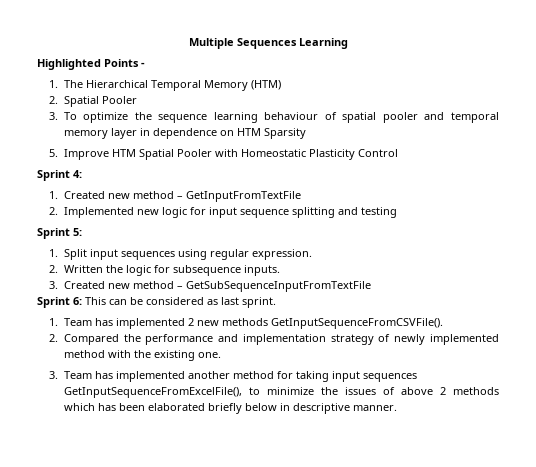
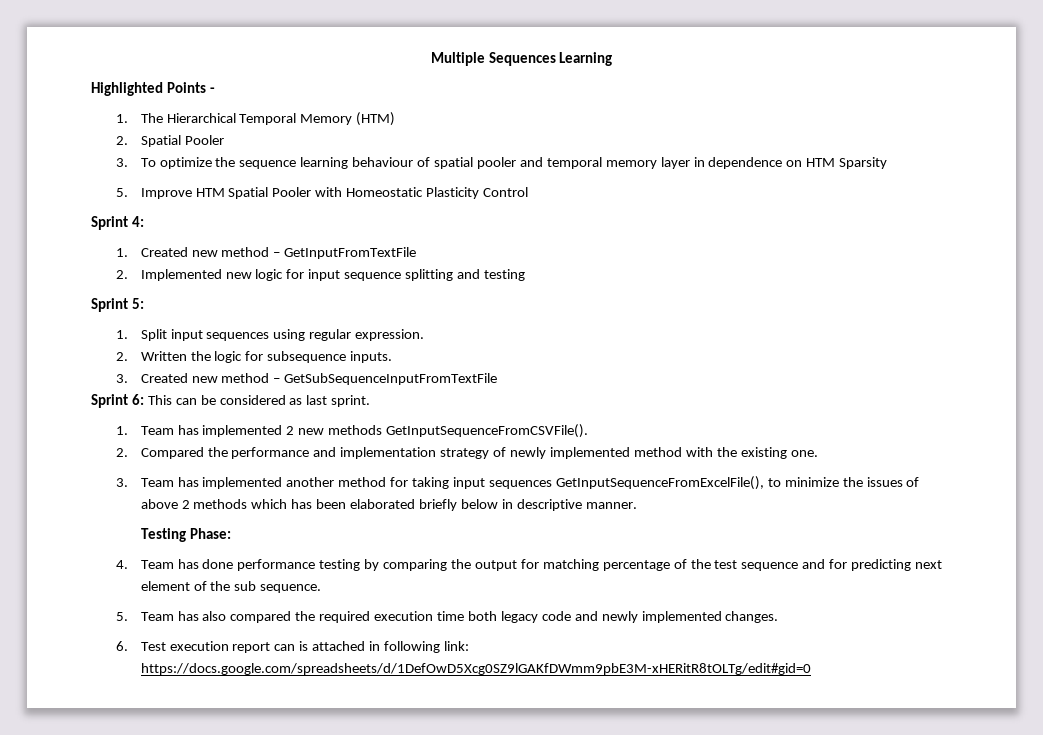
(397, 408) none -> [140,528,231,542] [115,559,943,571] [140,581,322,593] [115,611,779,623] [115,641,469,653] [140,663,811,675] // Testing Phase: // 4. Team has done performance testing by comparing the output for matching percentage of the test sequence and for predicting next element of the sub sequence. // 5. Team has also compared the required execution time both legacy code and newly implemented changes. // 6. Test execution report can is attached in following link: https://docs.google.com/spreadsheets/d/1DefOwD5Xcg0SZ9lGAKfDWmm9pbE3M-xHERitR8tOLTg/edit#gid=0

